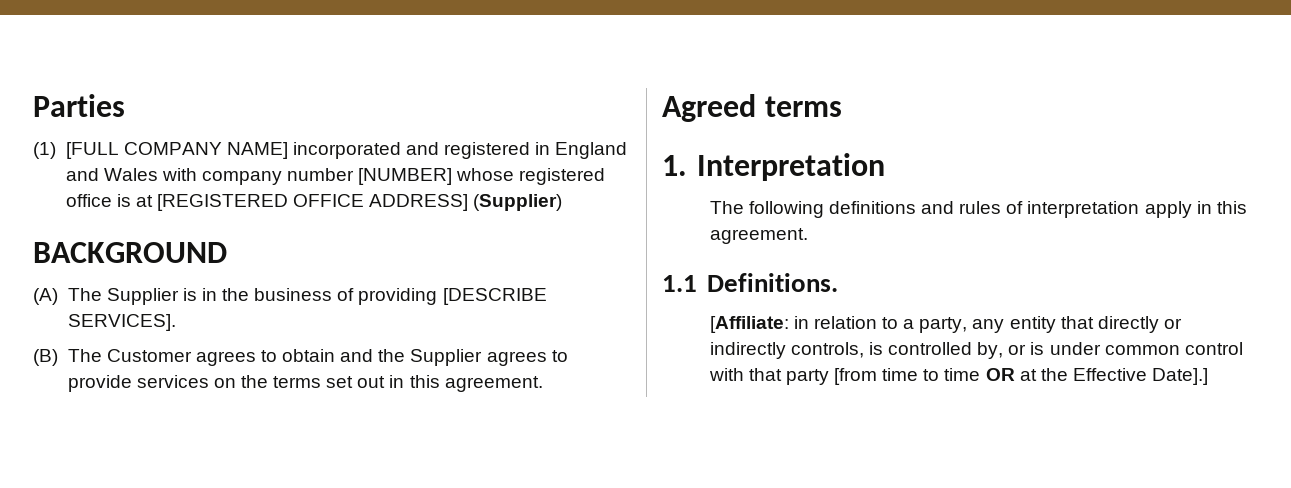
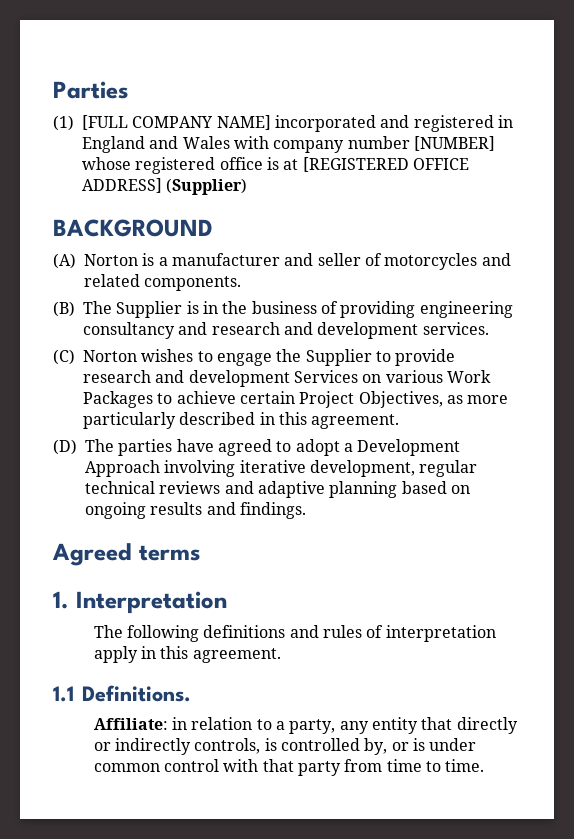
(58, 296) none -> [84,253,511,270] [84,274,242,291] [53,301,75,317] Norton is a manufacturer and seller of motorcycles and related components. // (B)
[442,288,547,305] [67,314,176,331] [33,349,568,366] [67,375,543,392] [DESCRIBE SERVICES]. // (B) The Customer agrees to obtain and the Supplier agrees to provide services on the terms set out in this agreement. -> [419,301,513,318] [83,322,489,339] [53,349,456,366] [83,370,491,387] [83,391,509,408] [83,412,400,429] [53,439,461,456] [85,460,478,477] [85,481,470,498] [85,502,306,519] engineering consultancy and research and development services. // (C) Norton wishes to engage the Supplier to provide research and development Services on various Work Packages to achieve certain Project Objectives, as more particularly described in this agreement. // (D) The parties have agreed to adopt a Development Approach involving iterative development, regular technical reviews and adaptive planning based on ongoing results and findings.
[709,316,789,333] [Affiliate: -> [93,718,168,730] Affiliate:
[834,368,878,385] [from -> [344,759,383,772] from
[944,368,1209,385] time OR at the Effective Date].] -> [445,759,485,772] time.

